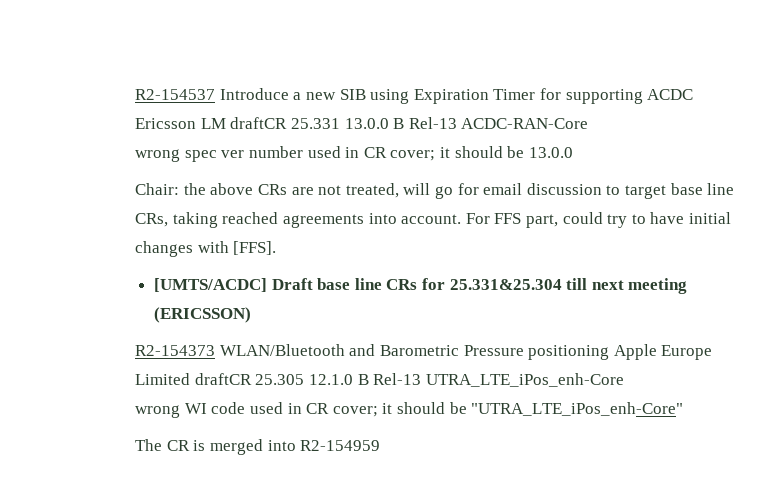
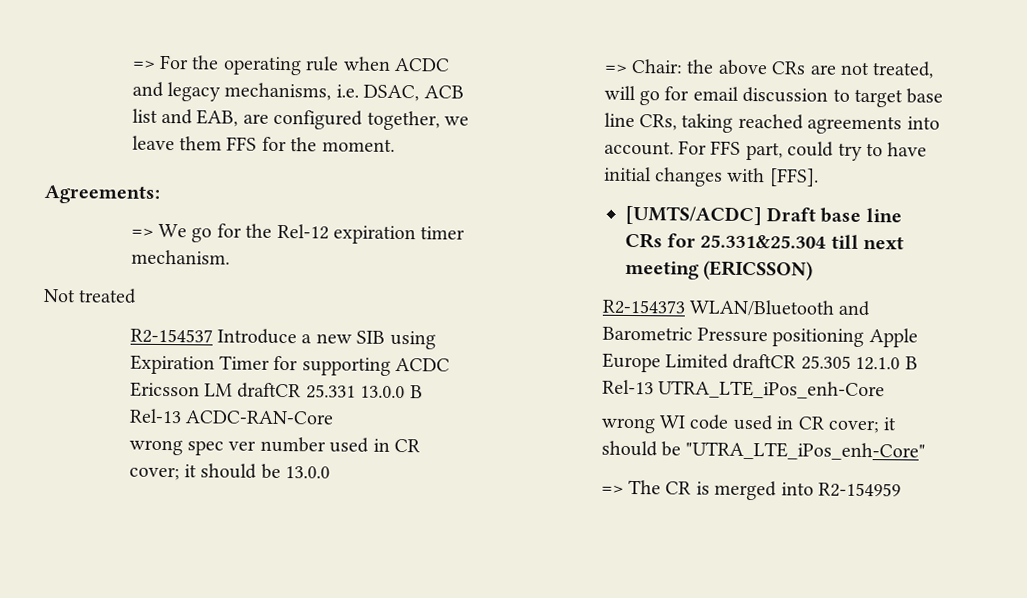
(135, 94) none -> [131,54,450,76] [131,81,464,102] [131,108,469,131] [131,135,395,152] [44,184,160,204] [130,223,466,245] [130,249,230,265] [43,288,138,304] => For the operating rule when ACDC and legacy mechanisms, i.e. DSAC, ACB list and EAB, are configured together, we leave them FFS for the moment. // Agreements: // => We go for the Rel-12 expiration timer mechanism. // Not treated //
(573, 152) none -> [603,64,628,73] =>
(684, 409) none -> [600,485,624,494] =>

